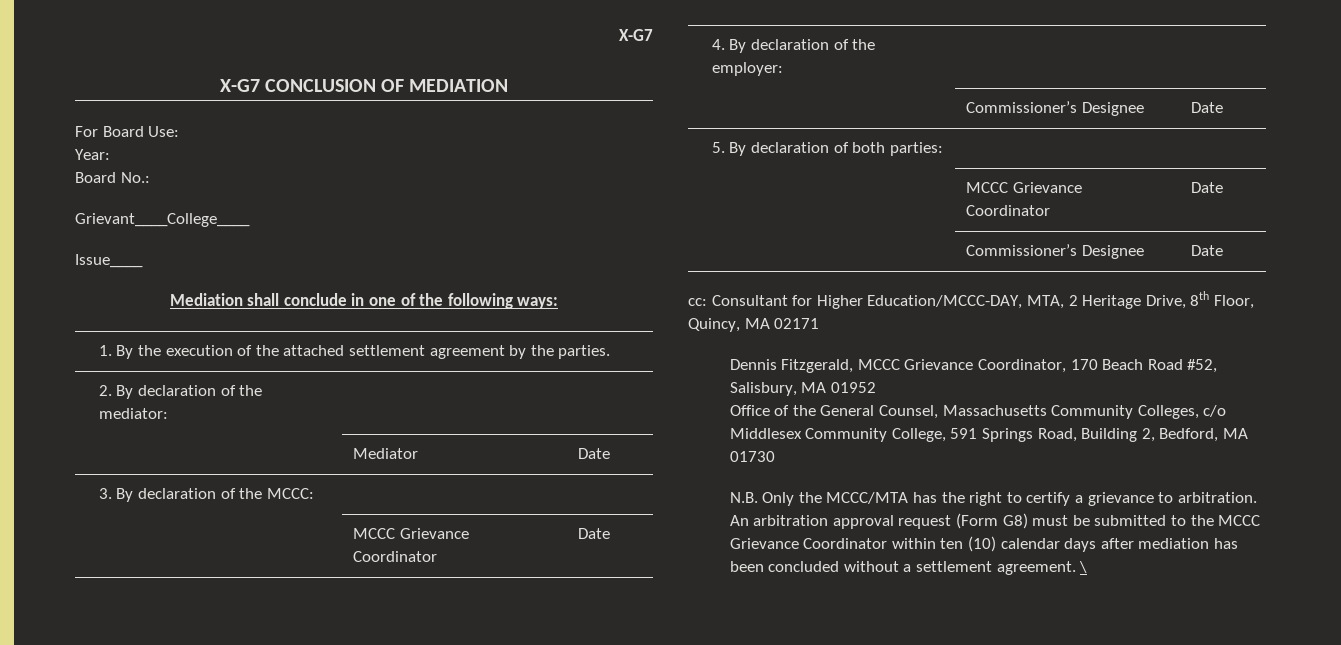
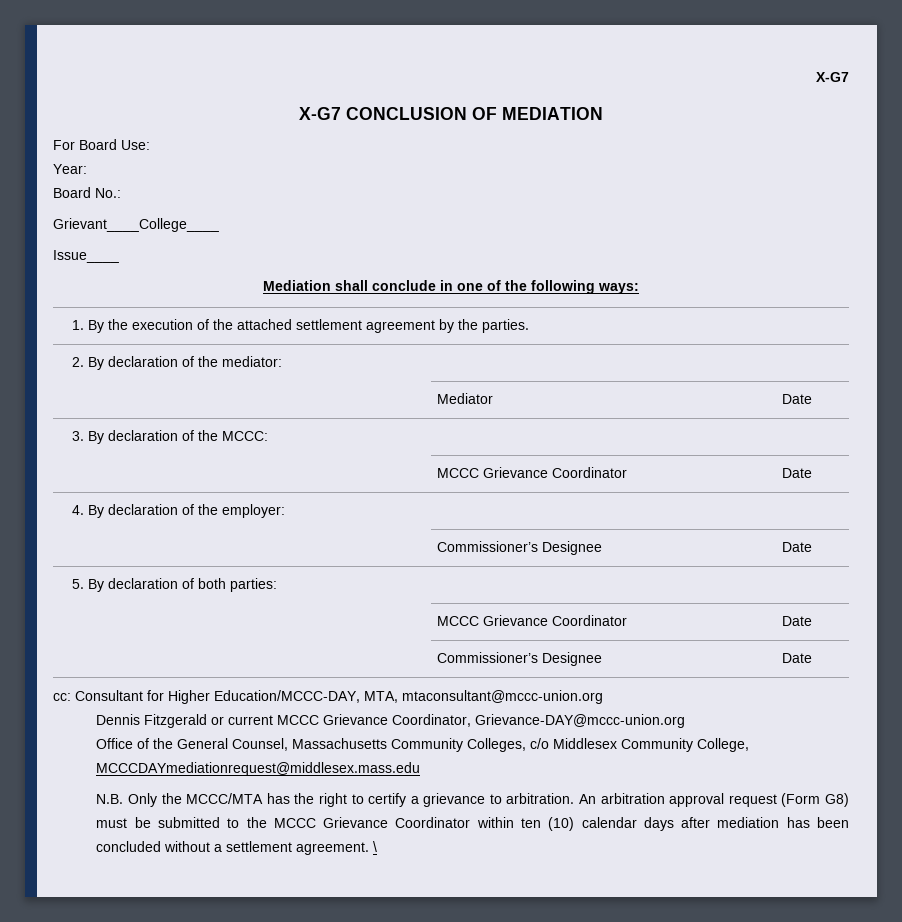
[1068,291,1254,309] [688,318,820,332] [729,359,1218,373] [729,382,876,396] 2 Heritage Drive, 8th Floor, Quincy, MA 02171 // Dennis Fitzgerald, MCCC Grievance Coordinator, 170 Beach Road #52, Salisbury, MA 01952 -> [402,690,603,704] [96,714,686,728] mtaconsultant@mccc-union.org // Dennis Fitzgerald or current MCCC Grievance Coordinator, Grievance-DAY@mccc-union.org
[950,428,1248,442] [729,451,775,462] 591 Springs Road, Building 2, Bedford, MA 01730 -> [96,762,421,776] MCCCDAYmediationrequest@middlesex.mass.edu

